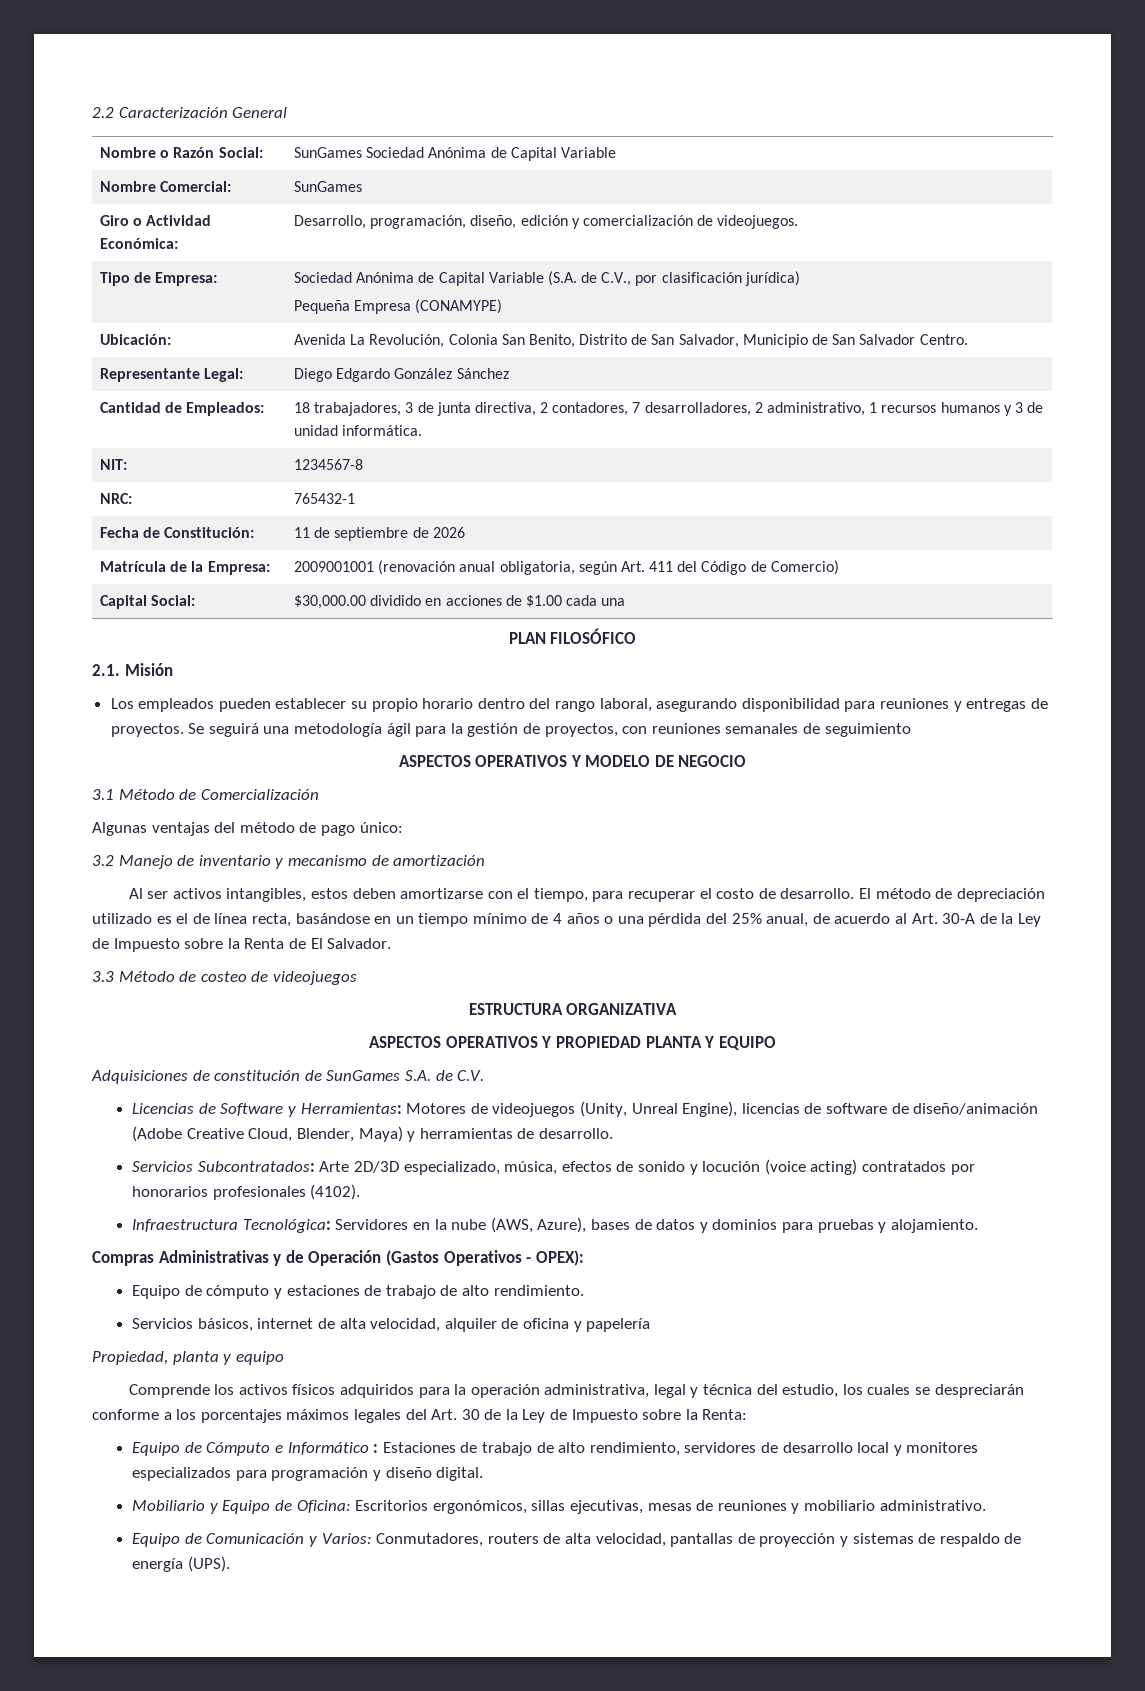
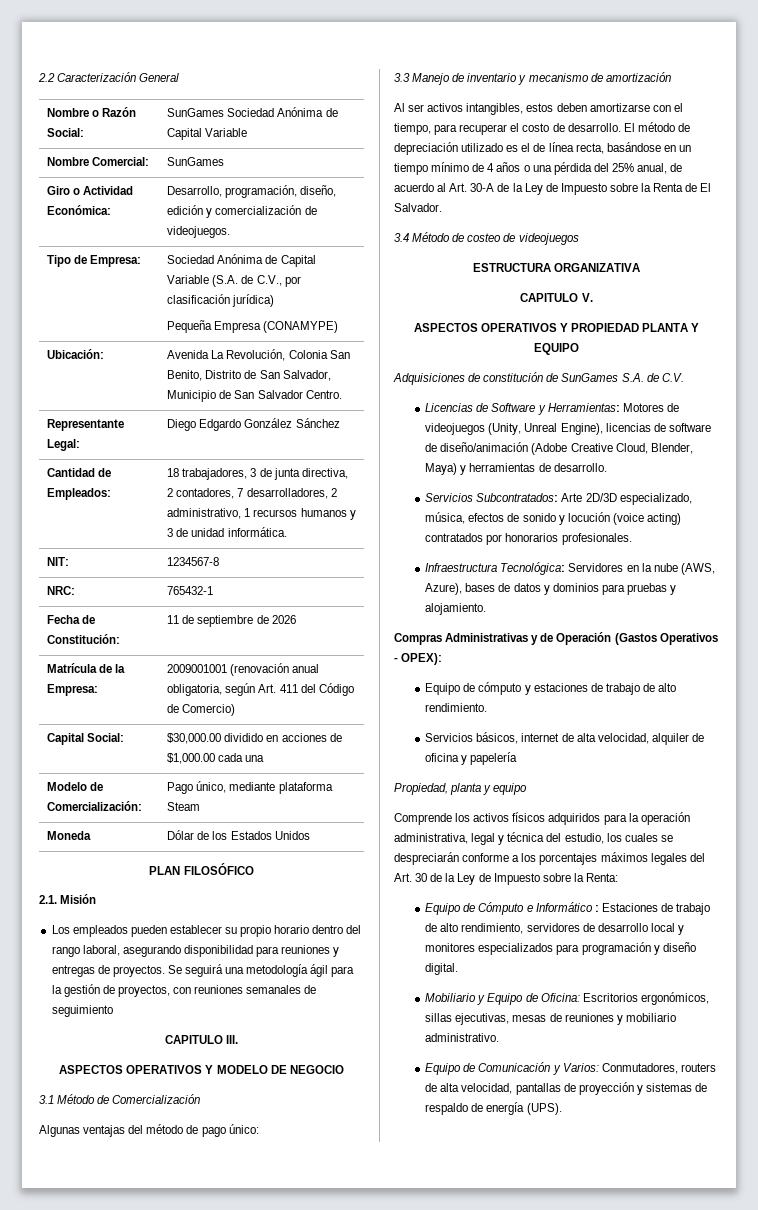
[525,595,562,607] $1.00 -> [167,753,216,764] $1,000.00
(626, 602) none -> [47,782,104,791] [47,801,143,811] [167,781,333,794] [167,802,201,811] [47,831,92,840] [167,830,310,840] // Modelo de Comercialización: | Pago único, mediante plataforma Steam // Moneda | Dólar de los Estados Unidos
(911, 730) none -> [164,1035,239,1044] // CAPITULO III.
[92,855,114,866] 3.2 -> [394,73,410,82] 3.3
[92,971,114,982] 3.3 -> [394,233,409,242] 3.4
(678, 1009) none -> [520,293,593,302] // CAPITULO V.
[212,1184,361,1200] profesionales (4102). -> [561,533,632,545] profesionales.

